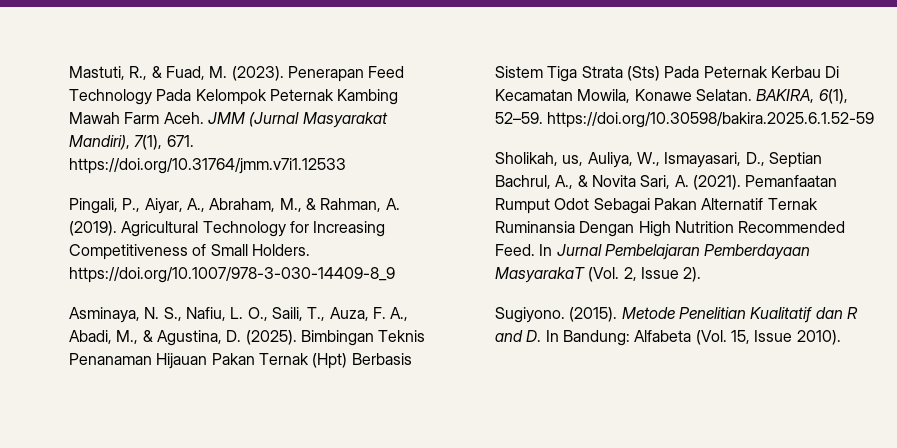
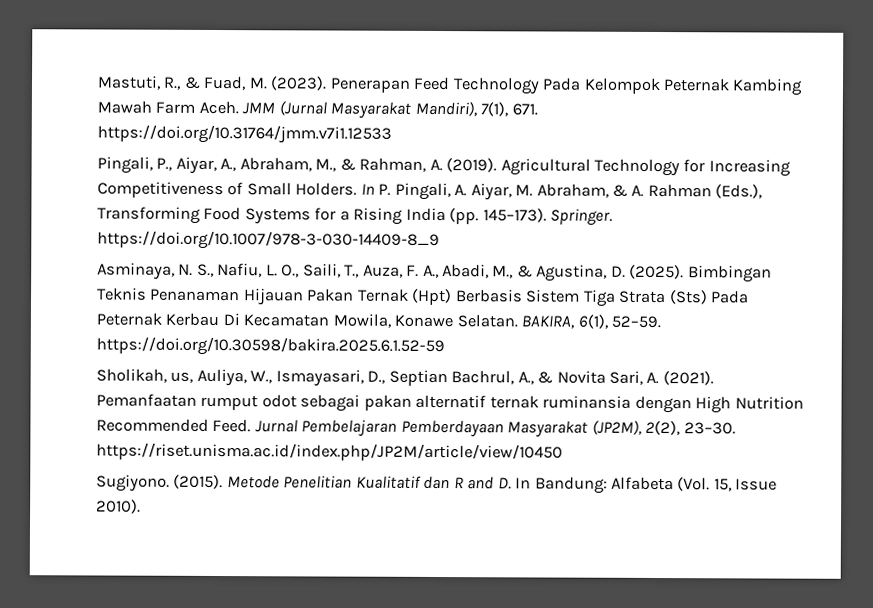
(310, 250) none -> [360,182,763,201] [96,206,614,226] In P. Pingali, A. Aiyar, M. Abraham, & A. Rahman (Eds.), Transforming Food Systems for a Rising India (pp. 145–173). Springer.
[494,198,818,214] [494,221,635,237] Rumput Odot Sebagai Pakan Alternatif Ternak Ruminansia Dengan -> [200,394,692,414] rumput odot sebagai pakan alternatif ternak ruminansia dengan
[539,244,553,256] In -> (252, 425) none
[494,267,702,283] MasyarakaT (Vol. 2, Issue 2). -> [507,419,736,438] [95,442,563,462] Masyarakat (JP2M), 2(2), 23–30. https://riset.unisma.ac.id/index.php/JP2M/article/view/10450

